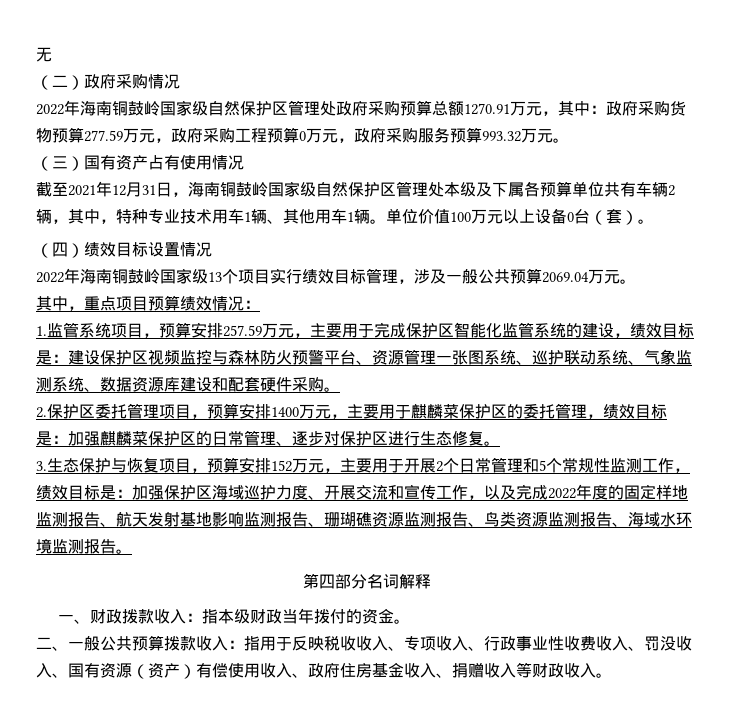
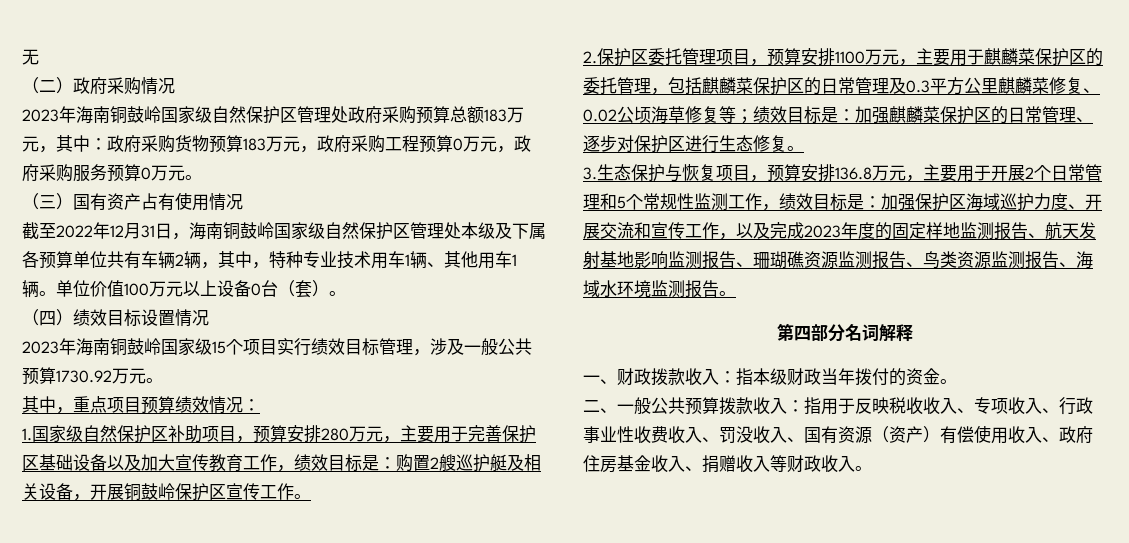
[36,104,64,115] 2022 -> [22,109,59,122] 2023
[464,103,510,115] 1270.91 -> [484,109,507,122] 183
[84,130,123,142] 277.59 -> [243,138,266,151] 183
[482,131,521,142] 993.32 -> [141,167,151,180] 0
[68,185,96,196] 2021 -> [56,225,93,238] 2022
[36,268,222,284] 2022年海南铜鼓岭国家级13 -> [22,338,226,356] 2023年海南铜鼓岭国家级15
[542,272,589,283] 2069.04 -> [56,370,112,383] 1730.92
[47,322,262,338] 监管系统项目，预算安排257.59 -> [32,425,349,443] 国家级自然保护区补助项目，预算安排280
[390,322,694,338] [36,349,692,365] [36,377,324,392] 成保护区智能化监管系统的建设，绩效目标是：建设保护区视频监控与森林防火预警平台、资源管理一张图系统、巡护联动系统、气象监测系统、数据资源库建设和配套硬件采购 -> [485,425,536,443] [22,454,541,472] [22,483,294,501] 善保护区基础设备以及加大宣传教育工作，绩效目标是：购置2艘巡护艇及相关设备，开展铜鼓岭保护区宣传工作
[271,407,299,417] 1400 -> [835,51,865,64] 1100
(603, 416) none -> [668,77,1100,95] [583,106,753,124] 包括麒麟菜保护区的日常管理及0.3平方公里麒麟菜修复、0.02公顷海草修复等；
[271,460,292,472] 152 -> [835,167,872,180] 136.8
[548,488,576,499] 2022 -> [804,225,841,238] 2023

